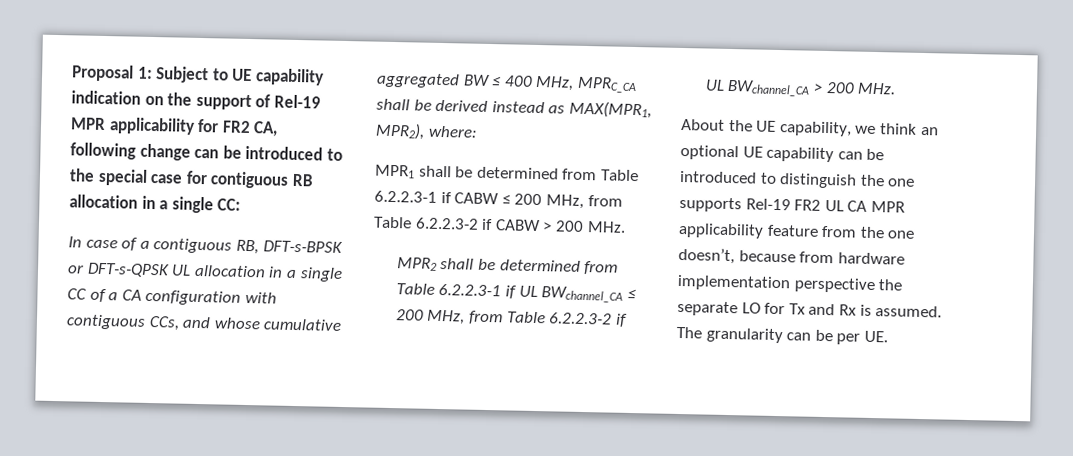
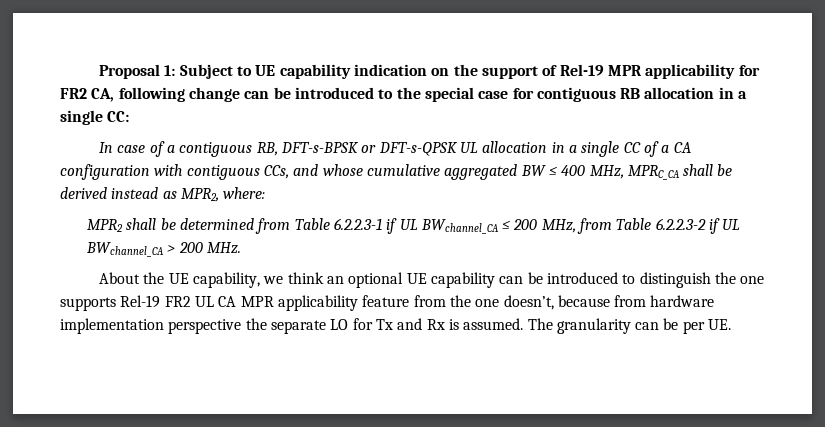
[568,100,652,119] [375,122,425,140] MAX(MPR1, MPR2), -> [180,188,219,202] MPR2,
[375,164,639,182] [374,190,623,209] [373,216,626,233] // MPR1 shall be determined from Table 6.2.2.3-1 if CABW ≤ 200 MHz, from Table 6.2.2.3-2 if CABW > 200 MHz. -> (266, 193) none

